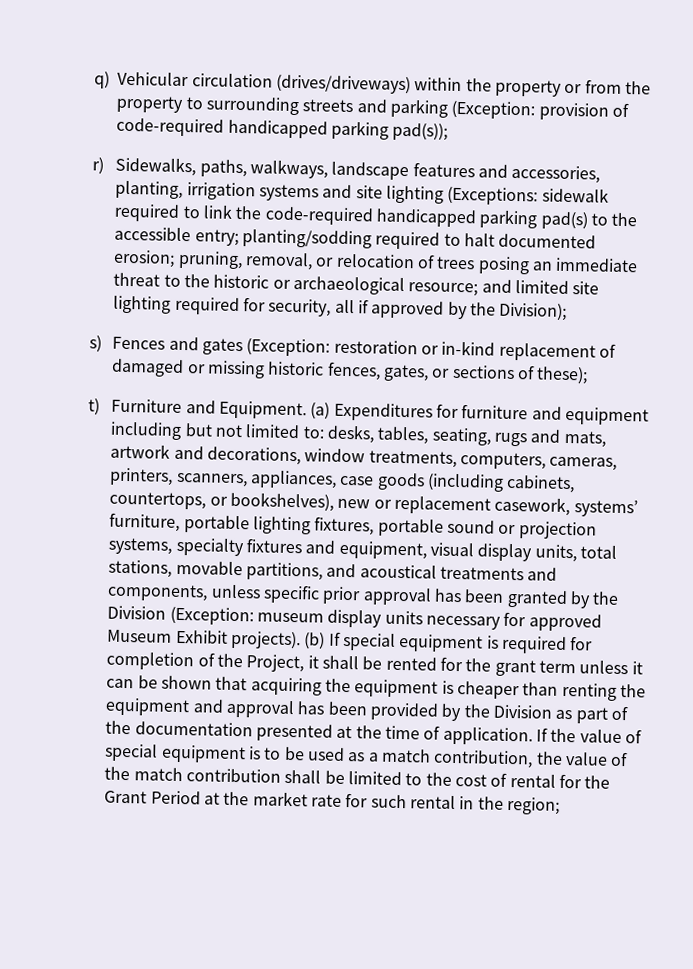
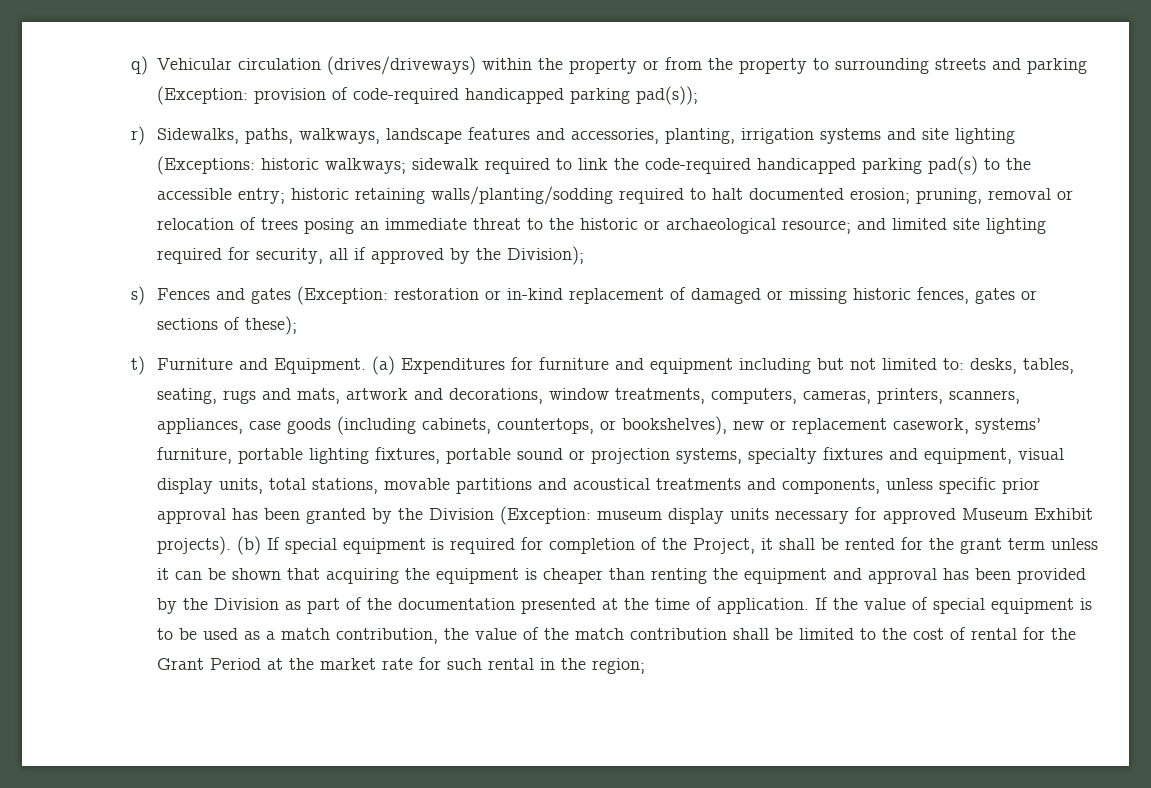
(539, 196) none -> [261,158,407,174] historic walkways;
[242,229,373,249] planting/sodding -> [291,186,614,205] historic retaining walls/planting/sodding
[245,252,314,271] removal, -> [988,188,1052,200] removal
[383,364,430,382] gates, -> [975,288,1016,304] gates
[246,562,324,581] partitions, -> [456,478,533,494] partitions

